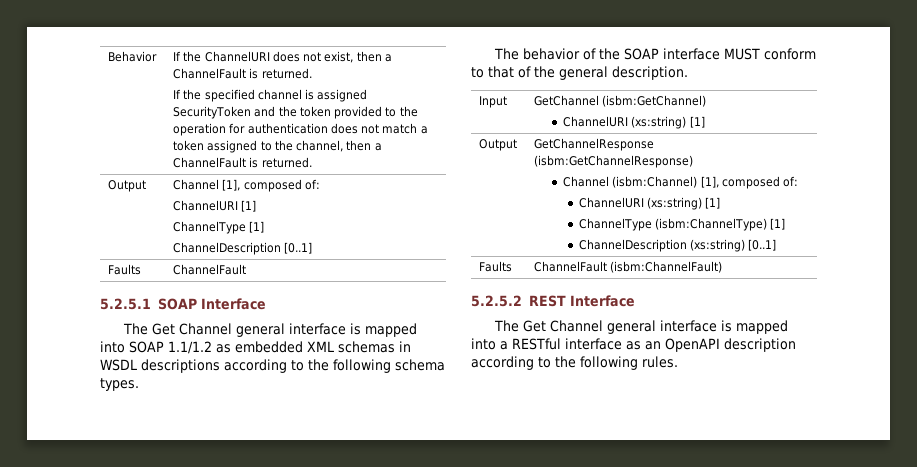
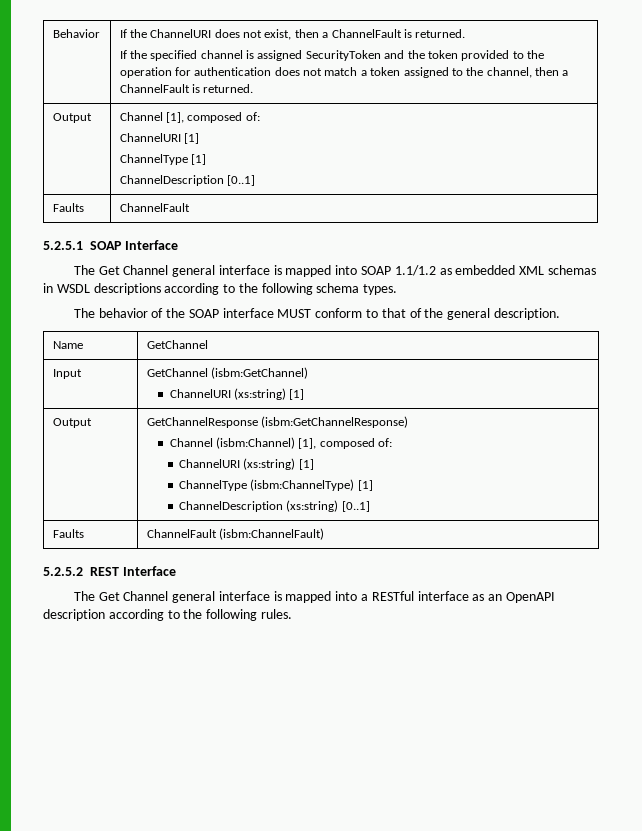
(688, 73) none -> [52,341,83,349] [146,340,208,349] // Name | GetChannel

